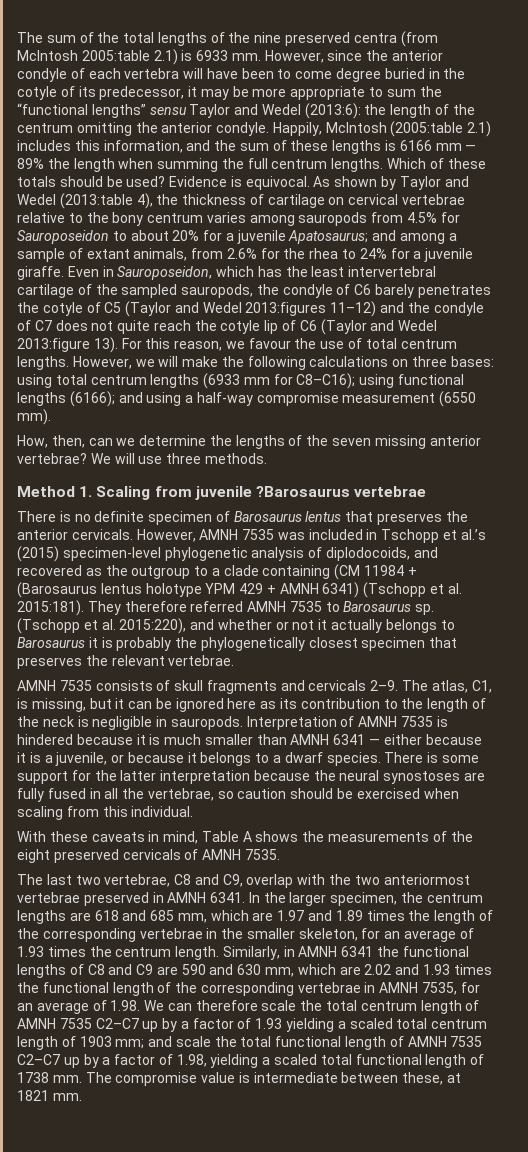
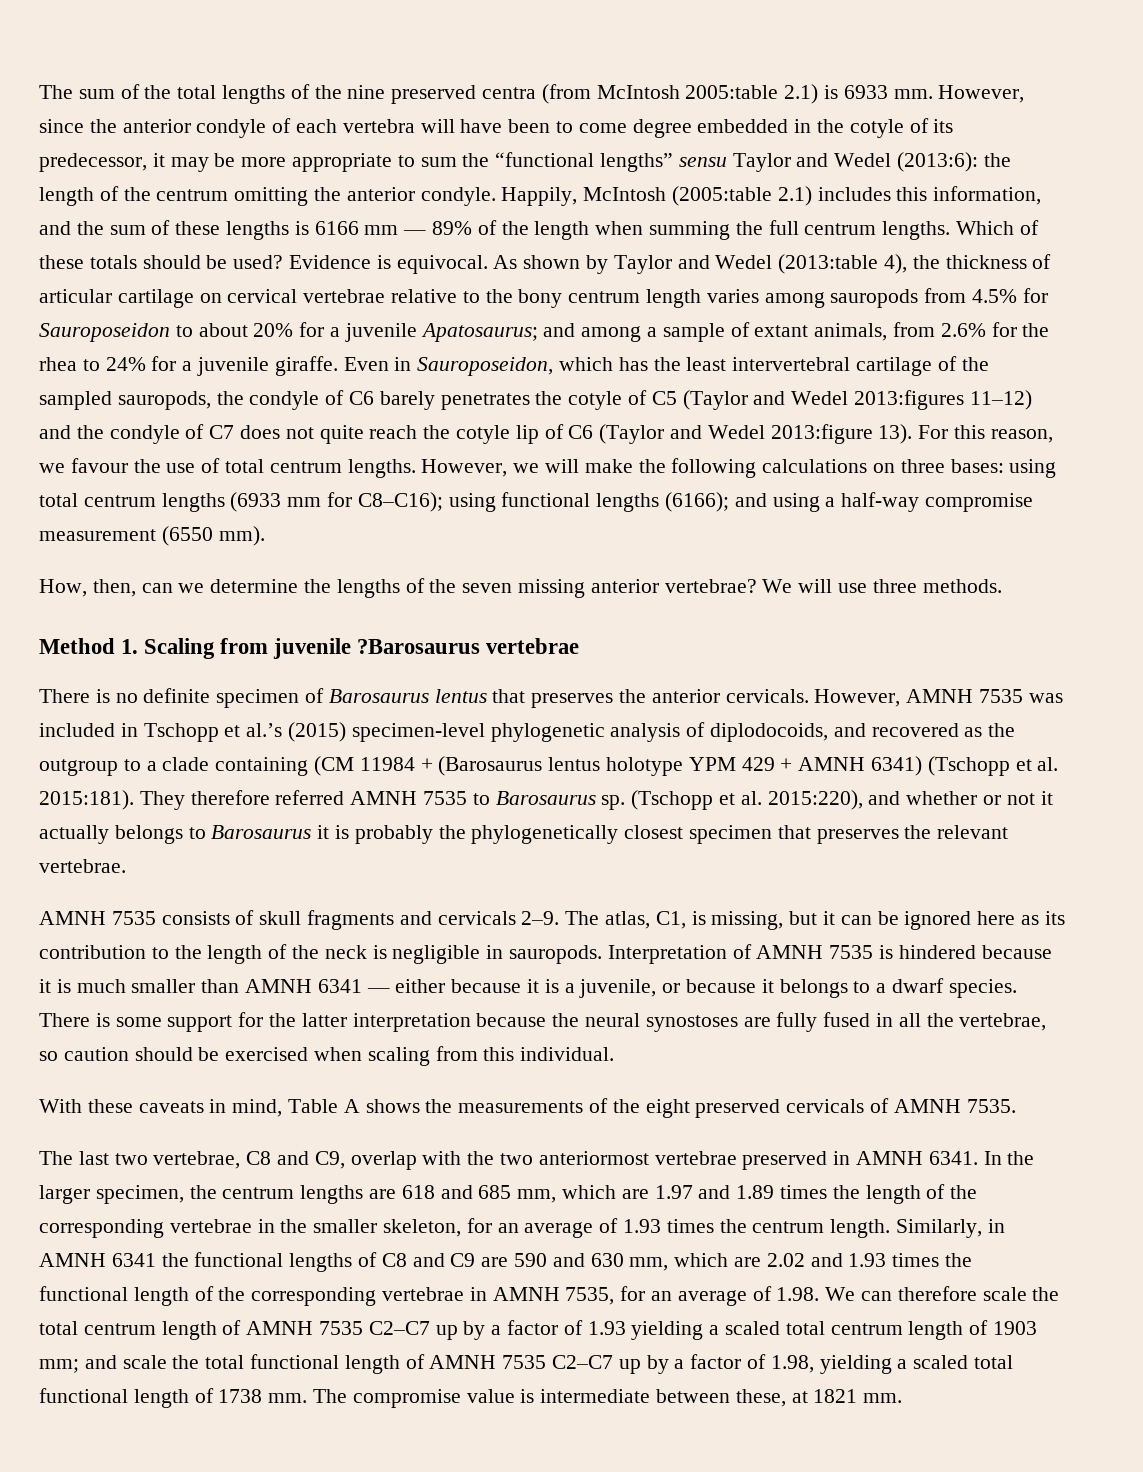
[384,68,425,79] buried -> [697,119,789,133] embedded
(44, 163) none -> [477,220,497,235] of
(264, 199) none -> [39,289,112,303] articular
(204, 218) none -> [646,289,702,308] length

